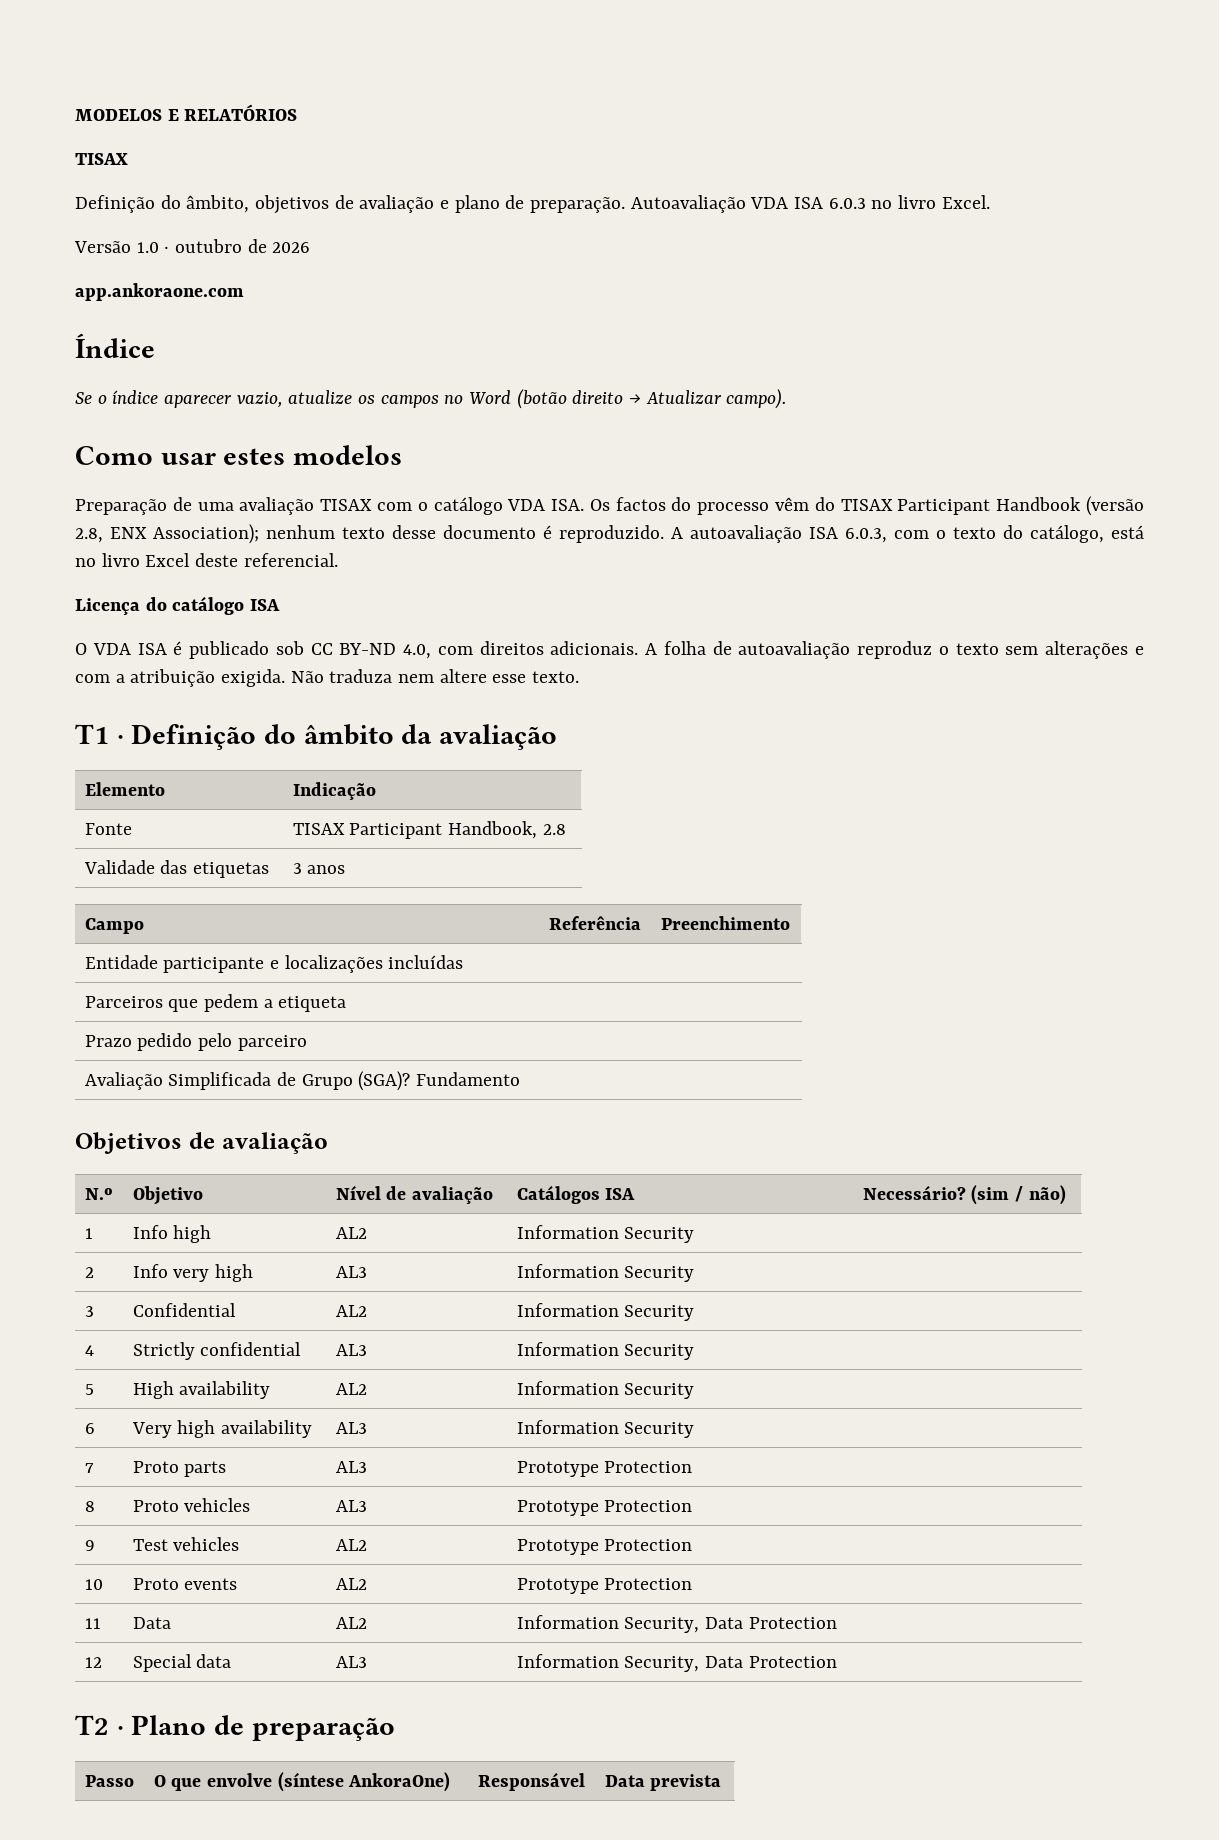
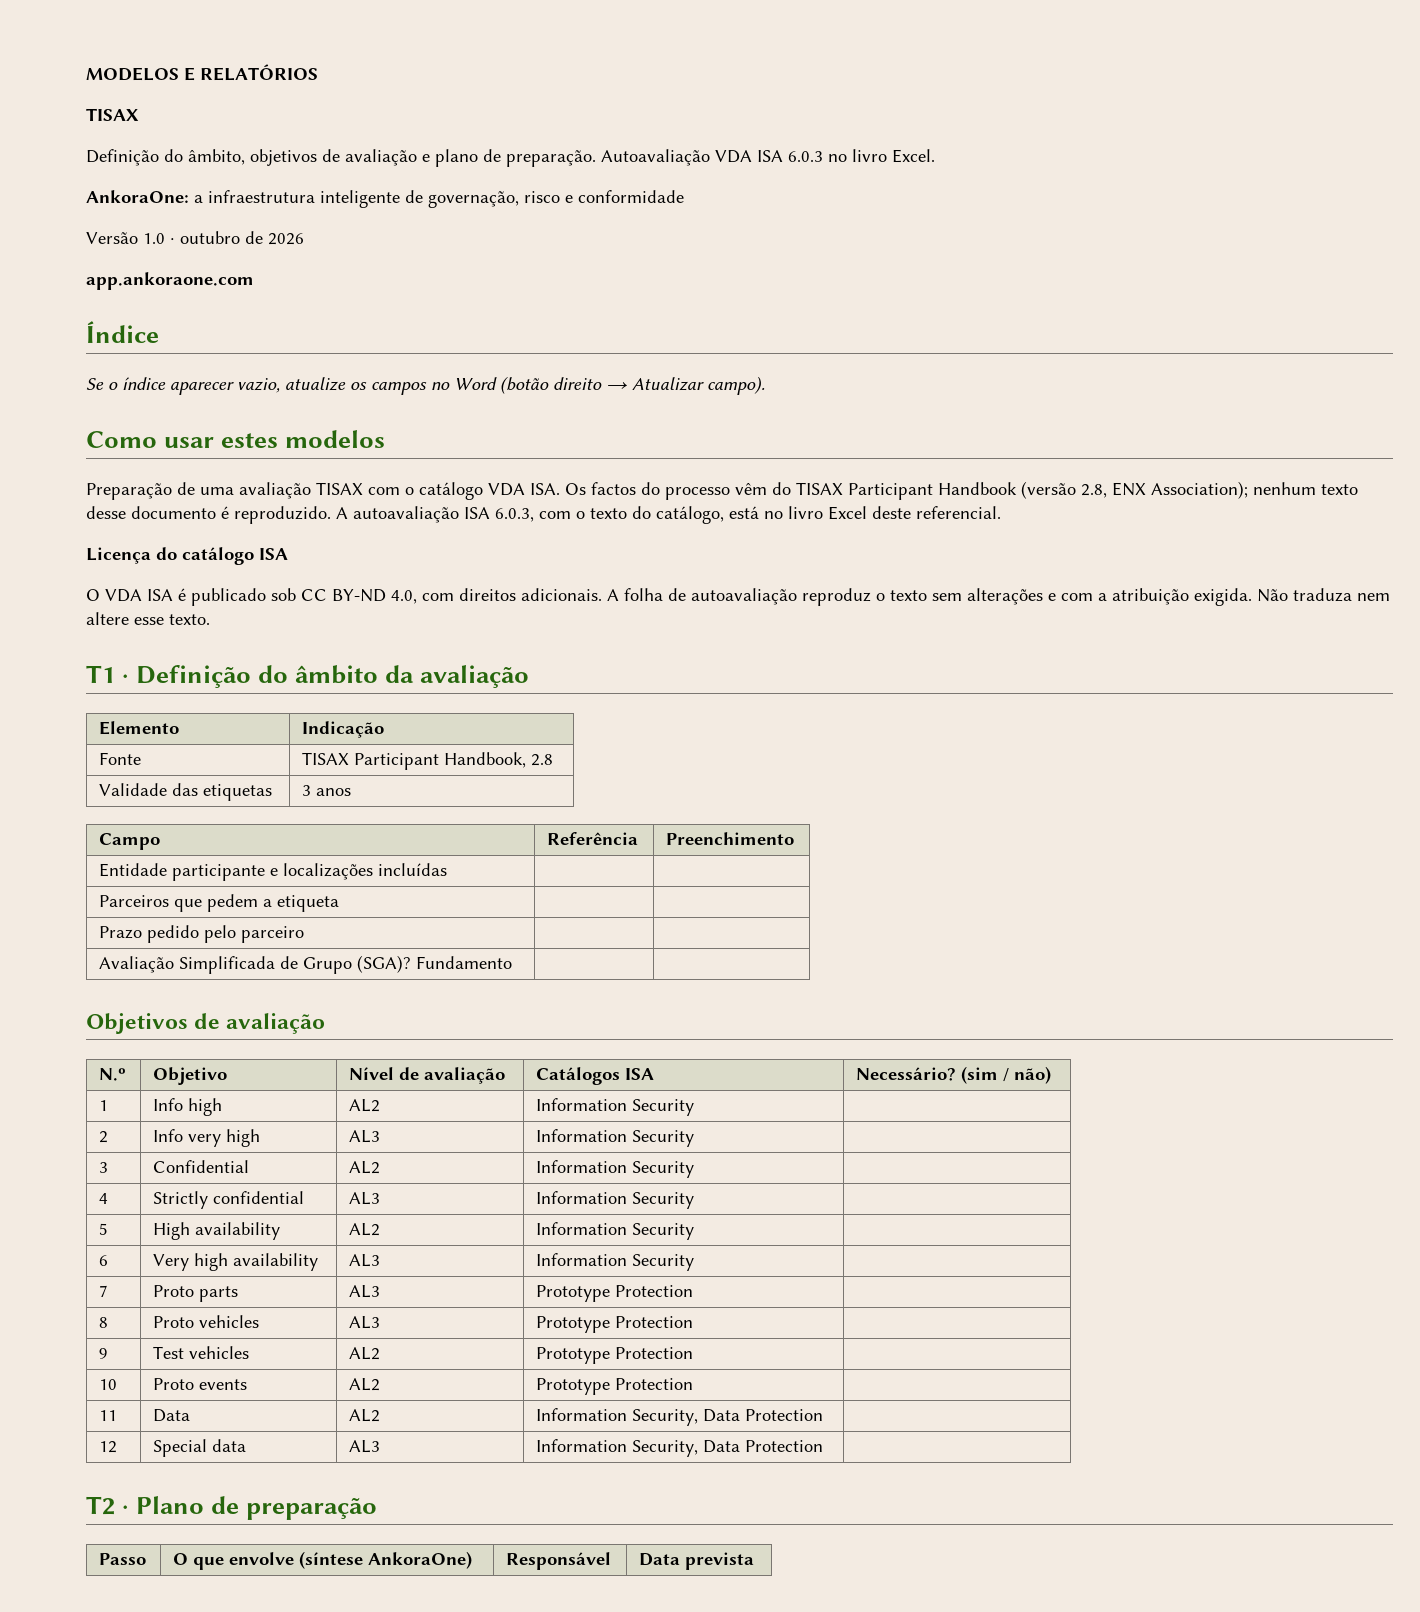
(990, 202) none -> [86,190,684,208] // AnkoraOne: a infraestrutura inteligente de governação, risco e conformidade

